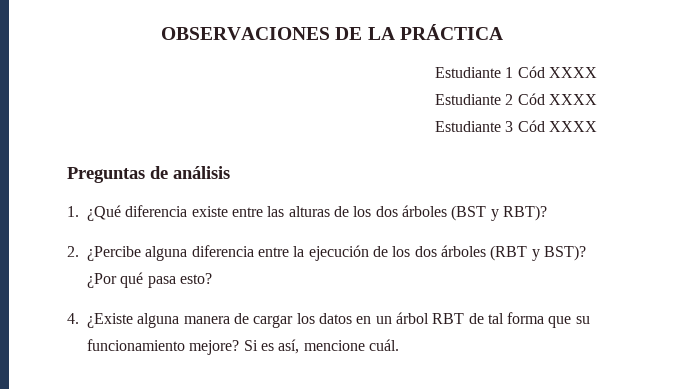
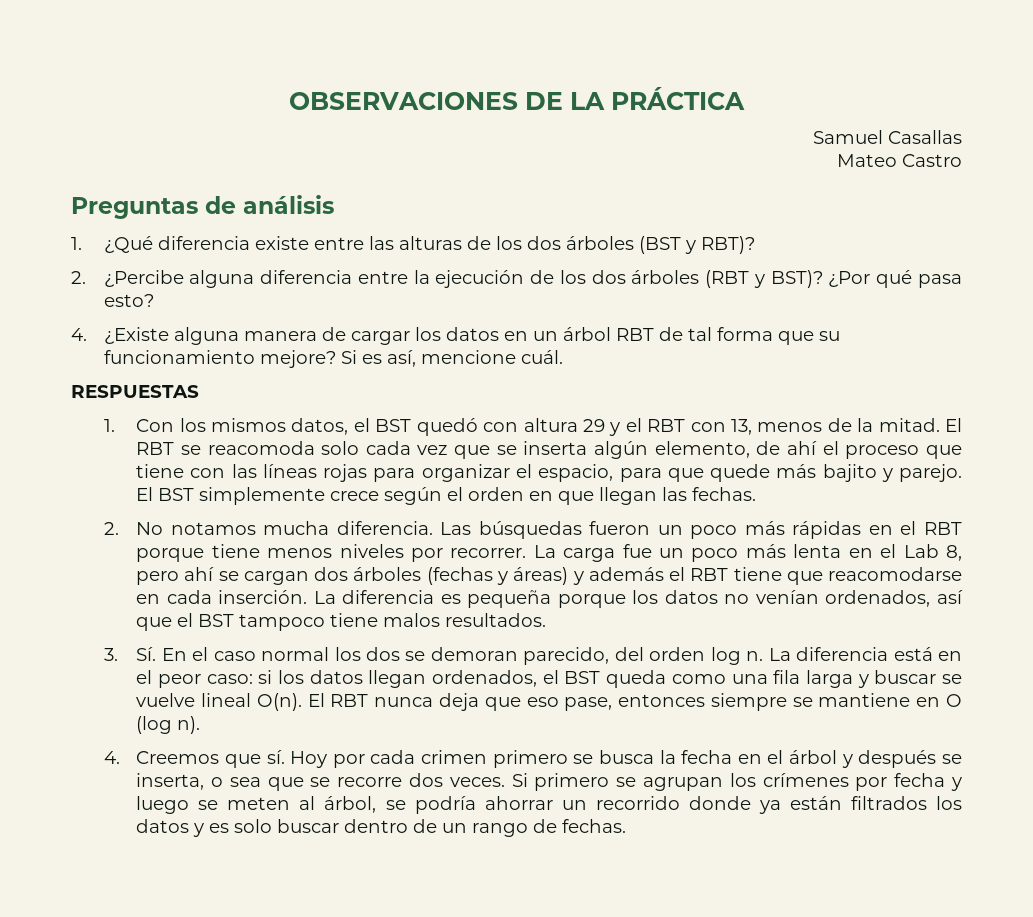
[435,66,597,78] [435,93,597,105] [435,120,597,132] Estudiante 1 Cód XXXX // Estudiante 2 Cód XXXX // Estudiante 3 Cód XXXX -> [813,130,962,144] [837,154,962,167] Samuel Casallas // Mateo Castro
(399, 345) none -> [71,385,199,398] [103,418,963,436] [136,441,962,459] [136,464,962,482] [136,487,757,505] [103,521,963,539] [136,544,963,562] [136,567,962,585] [136,590,964,608] [136,613,547,631] [103,647,962,665] [136,670,962,688] [136,693,962,711] [136,716,201,734] [103,750,963,768] [136,773,963,791] [136,796,962,814] [136,819,627,837] // RESPUESTAS // 1. Con los mismos datos, el BST quedó con altura 29 y el RBT con 13, menos de la mitad. El RBT se reacomoda solo cada vez que se inserta algún elemento, de ahí el proceso que tiene con las líneas rojas para organizar el espacio, para que quede más bajito y parejo. El BST simplemente crece según el orden en que llegan las fechas. // 2. No notamos mucha diferencia. Las búsquedas fueron un poco más rápidas en el RBT porque tiene menos niveles por recorrer. La carga fue un poco más lenta en el Lab 8, pero ahí se cargan dos árboles (fechas y áreas) y además el RBT tiene que reacomodarse en cada inserción. La diferencia es pequeña porque los datos no venían ordenados, así que el BST tampoco tiene malos resultados. // 3. Sí. En el caso normal los dos se demoran parecido, del orden log n. La diferencia está en el peor caso: si los datos llegan ordenados, el BST queda como una fila larga y buscar se vuelve lineal O(n). El RBT nunca deja que eso pase, entonces siempre se mantiene en O (log n). // 4. Creemos que sí. Hoy por cada crimen primero se busca la fecha en el árbol y después se inserta, o sea que se recorre dos veces. Si primero se agrupan los crímenes por fecha y luego se meten al árbol, se podría ahorrar un recorrido donde ya están filtrados los datos y es solo buscar dentro de un rango de fechas.

